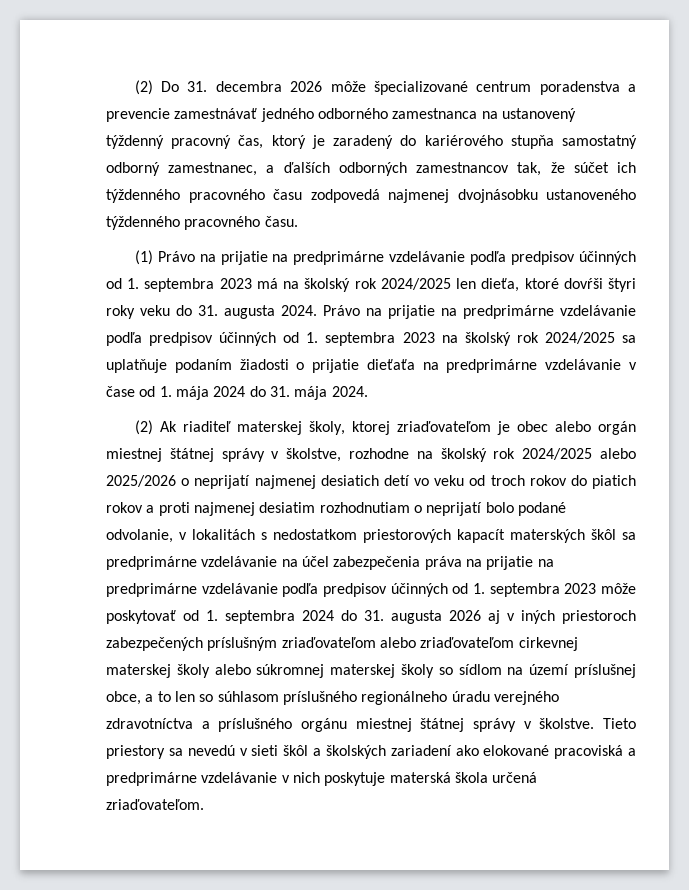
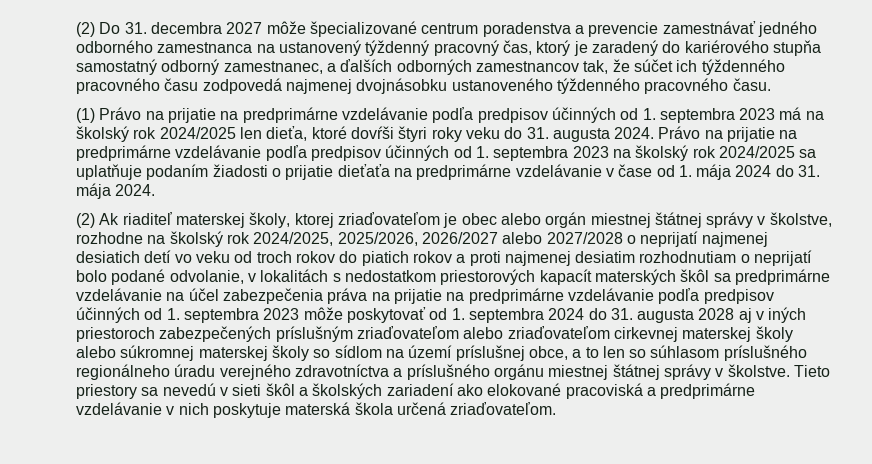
[290,81,323,92] 2026 -> [226,22,263,34] 2027
[522,448,637,460] [106,475,176,487] 2024/2025 alebo 2025/2026 -> [253,232,623,246] 2024/2025, 2025/2026, 2026/2027 alebo 2027/2028
[449,610,481,621] 2026 -> [698,308,735,320] 2028

